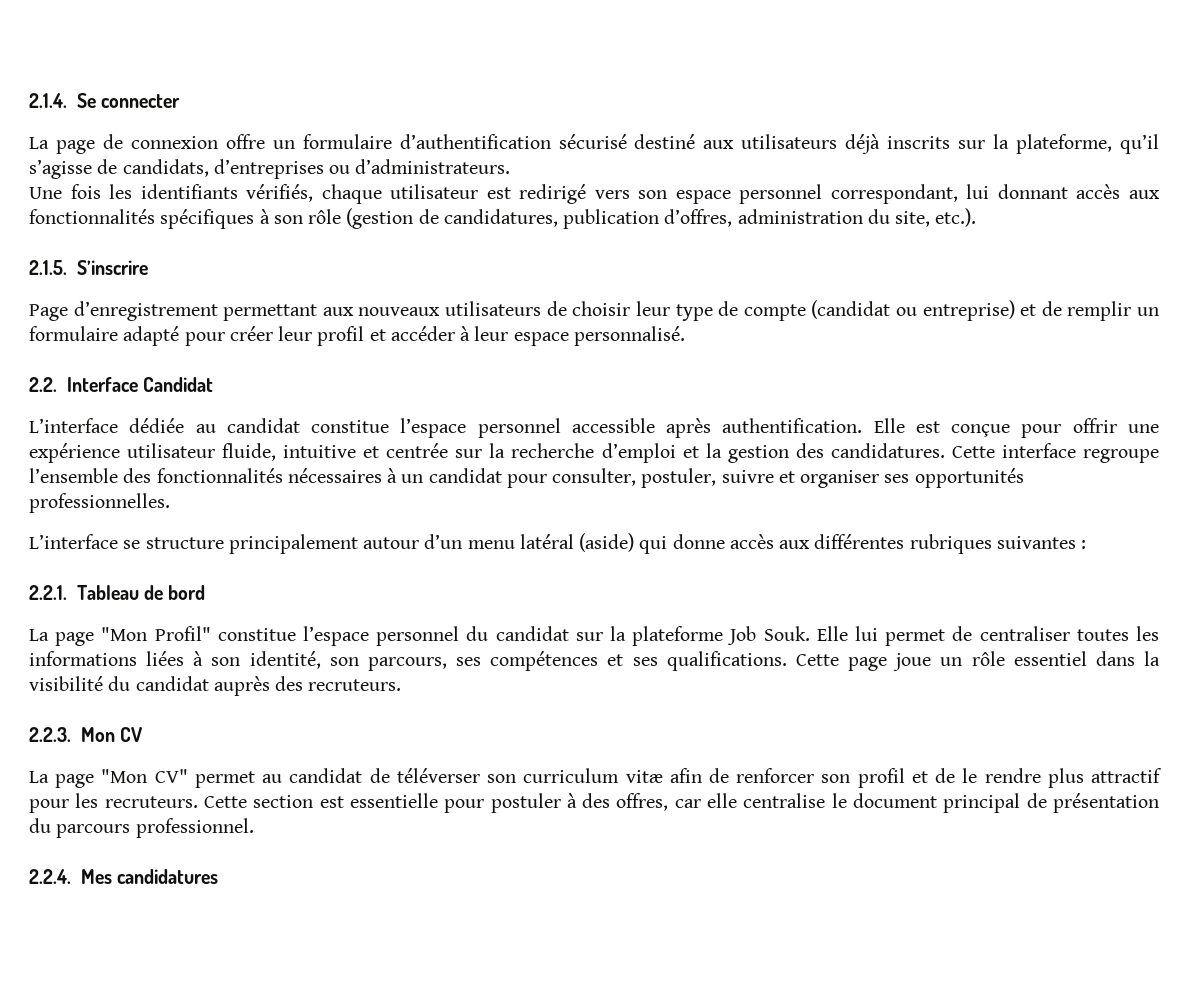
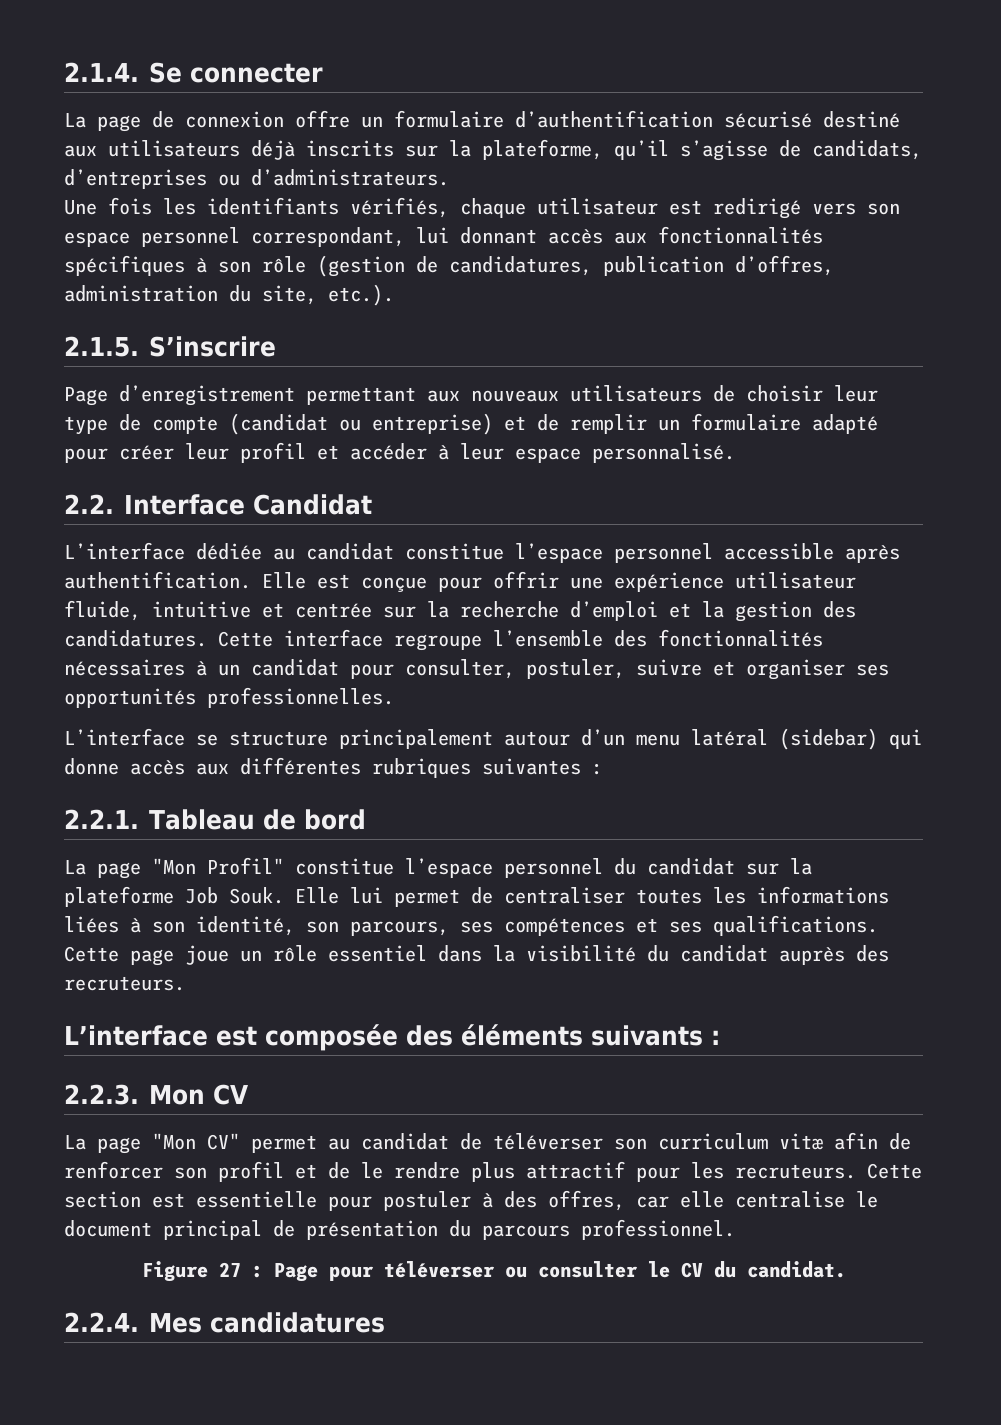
[579,533,635,552] (aside) -> [779,728,878,750] (sidebar)
(402, 685) none -> [64,1024,720,1051] // L’interface est composée des éléments suivants :
(254, 828) none -> [141,1261,846,1282] // Figure 27 : Page pour téléverser ou consulter le CV du candidat.

